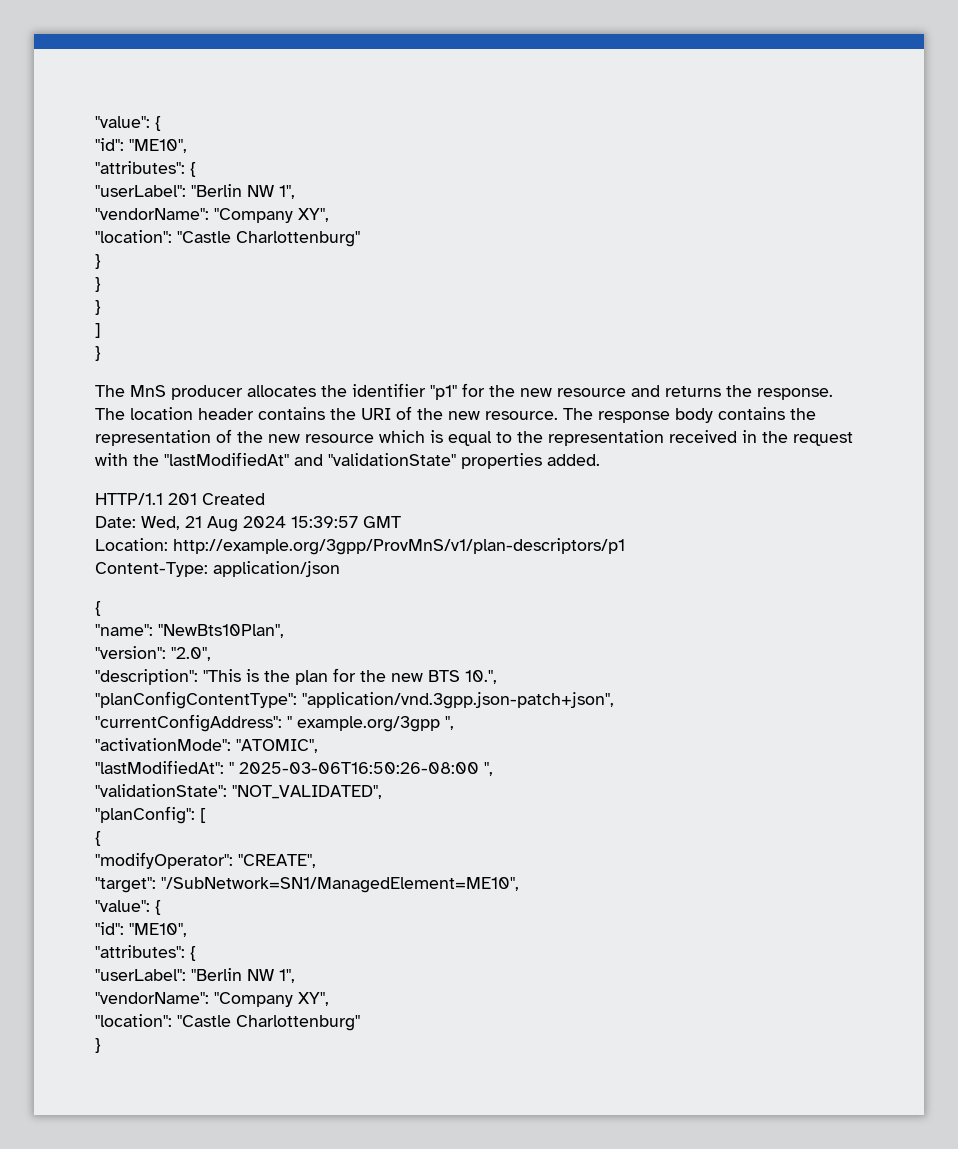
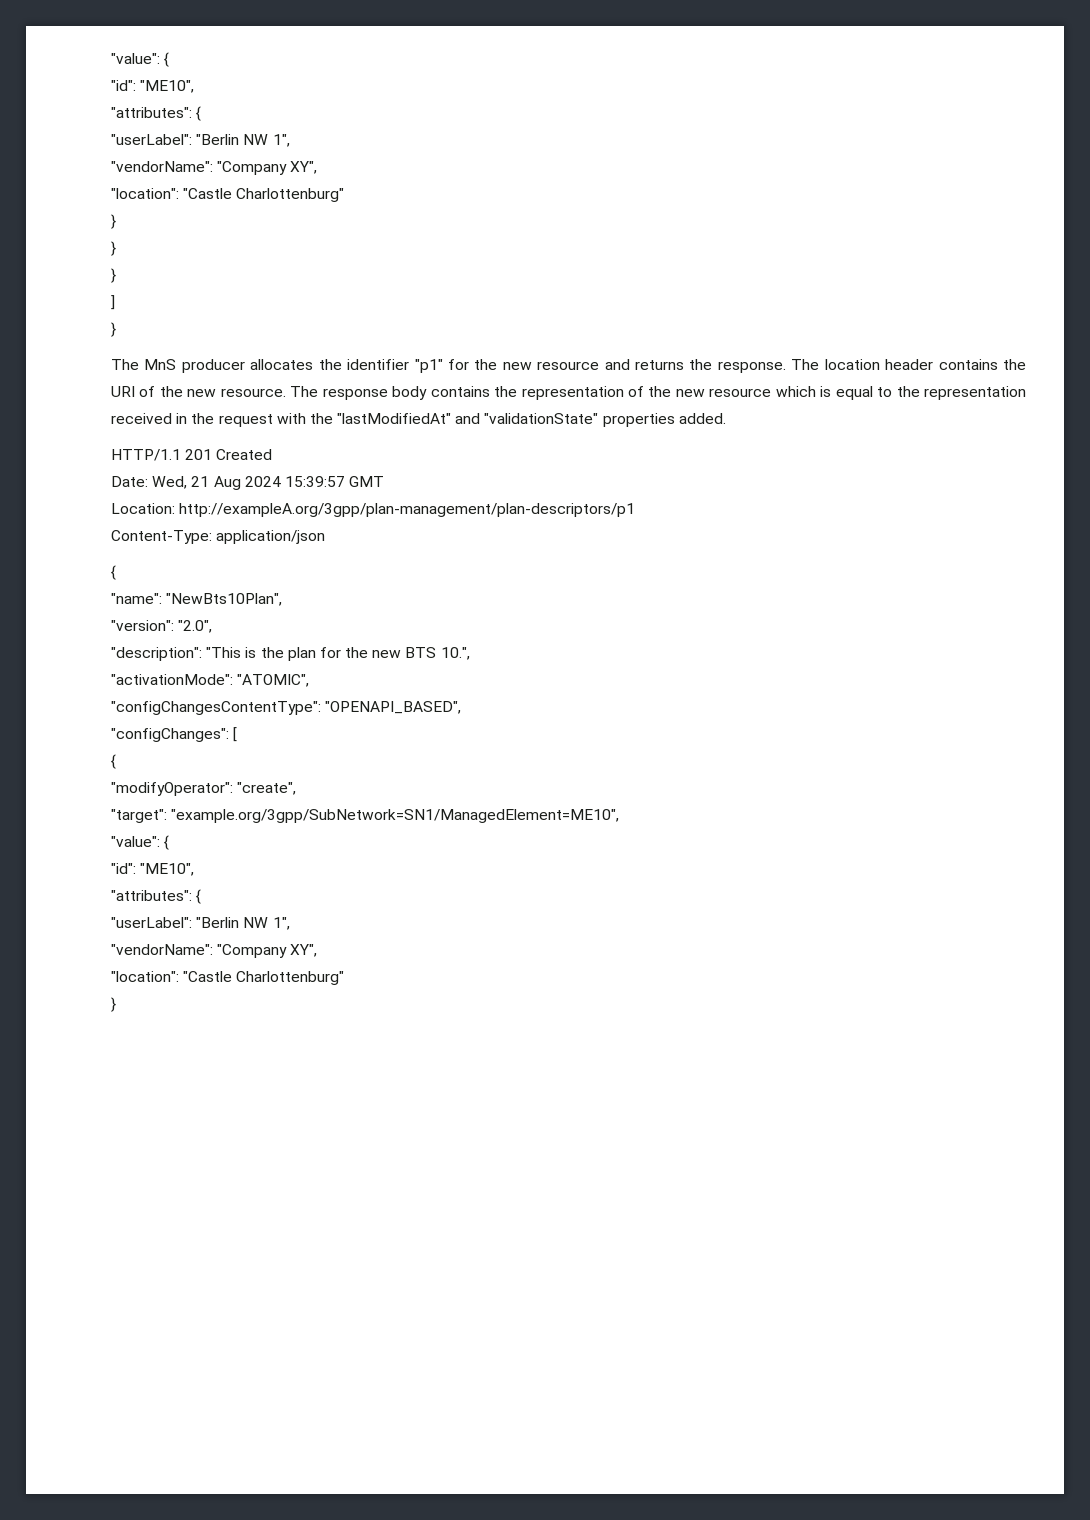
[173,538,625,555] http://example.org/3gpp/ProvMnS/v1/plan-descriptors/p1 -> [179,503,636,517] http://exampleA.org/3gpp/plan-management/plan-descriptors/p1
[95,691,614,709] [95,714,454,732] [95,738,318,753] [95,760,493,776] [95,784,382,799] [95,806,195,824] "planConfigContentType": "application/vnd.3gpp.json-patch+json", // "currentConfigAddress": " example.org/3gpp ", // "activationMode": "ATOMIC", // "lastModifiedAt": " 2025-03-06T16:50:26-08:00 ", // "validationState": "NOT_VALIDATED", // "planConfig": -> [111,674,310,687] [111,701,462,715] [111,728,229,742] "activationMode": "ATOMIC", // "configChangesContentType": "OPENAPI_BASED", // "configChanges":
[238,854,316,868] "CREATE", -> [237,782,297,795] "create",
[161,877,519,893] "/SubNetwork=SN1/ManagedElement=ME10", -> [171,809,620,823] "example.org/3gpp/SubNetwork=SN1/ManagedElement=ME10",

